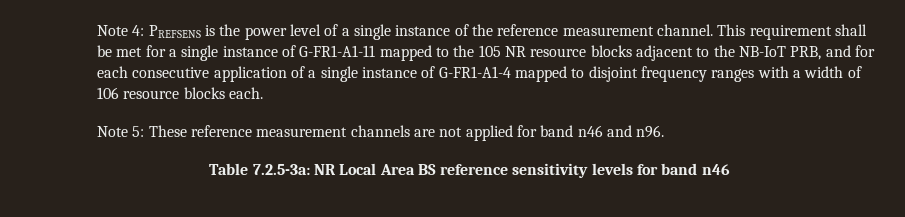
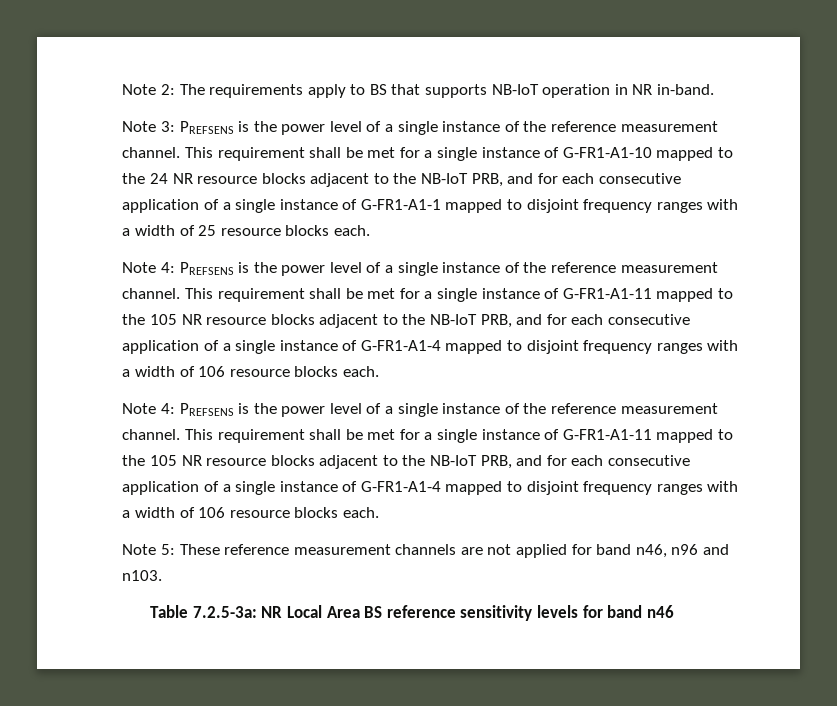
[97,25,129,36] Note -> [122,84,714,98] [122,121,718,135] [122,147,733,161] [122,173,681,187] [122,199,739,213] [122,225,370,236] [122,262,718,276] [122,288,733,302] [122,314,690,328] [122,340,739,354] [122,366,379,377] [122,403,157,414] Note 2: The requirements apply to BS that supports NB-IoT operation in NR in-band. // Note 3: PREFSENS is the power level of a single instance of the reference measurement channel. This requirement shall be met for a single instance of G-FR1-A1-10 mapped to the 24 NR resource blocks adjacent to the NB-IoT PRB, and for each consecutive application of a single instance of G-FR1-A1-1 mapped to disjoint frequency ranges with a width of 25 resource blocks each. // Note 4: PREFSENS is the power level of a single instance of the reference measurement channel. This requirement shall be met for a single instance of G-FR1-A1-11 mapped to the 105 NR resource blocks adjacent to the NB-IoT PRB, and for each consecutive application of a single instance of G-FR1-A1-4 mapped to disjoint frequency ranges with a width of 106 resource blocks each. // Note
[577,125,665,138] n46 and n96. -> [635,544,729,558] [122,570,163,581] n46, n96 and n103.

